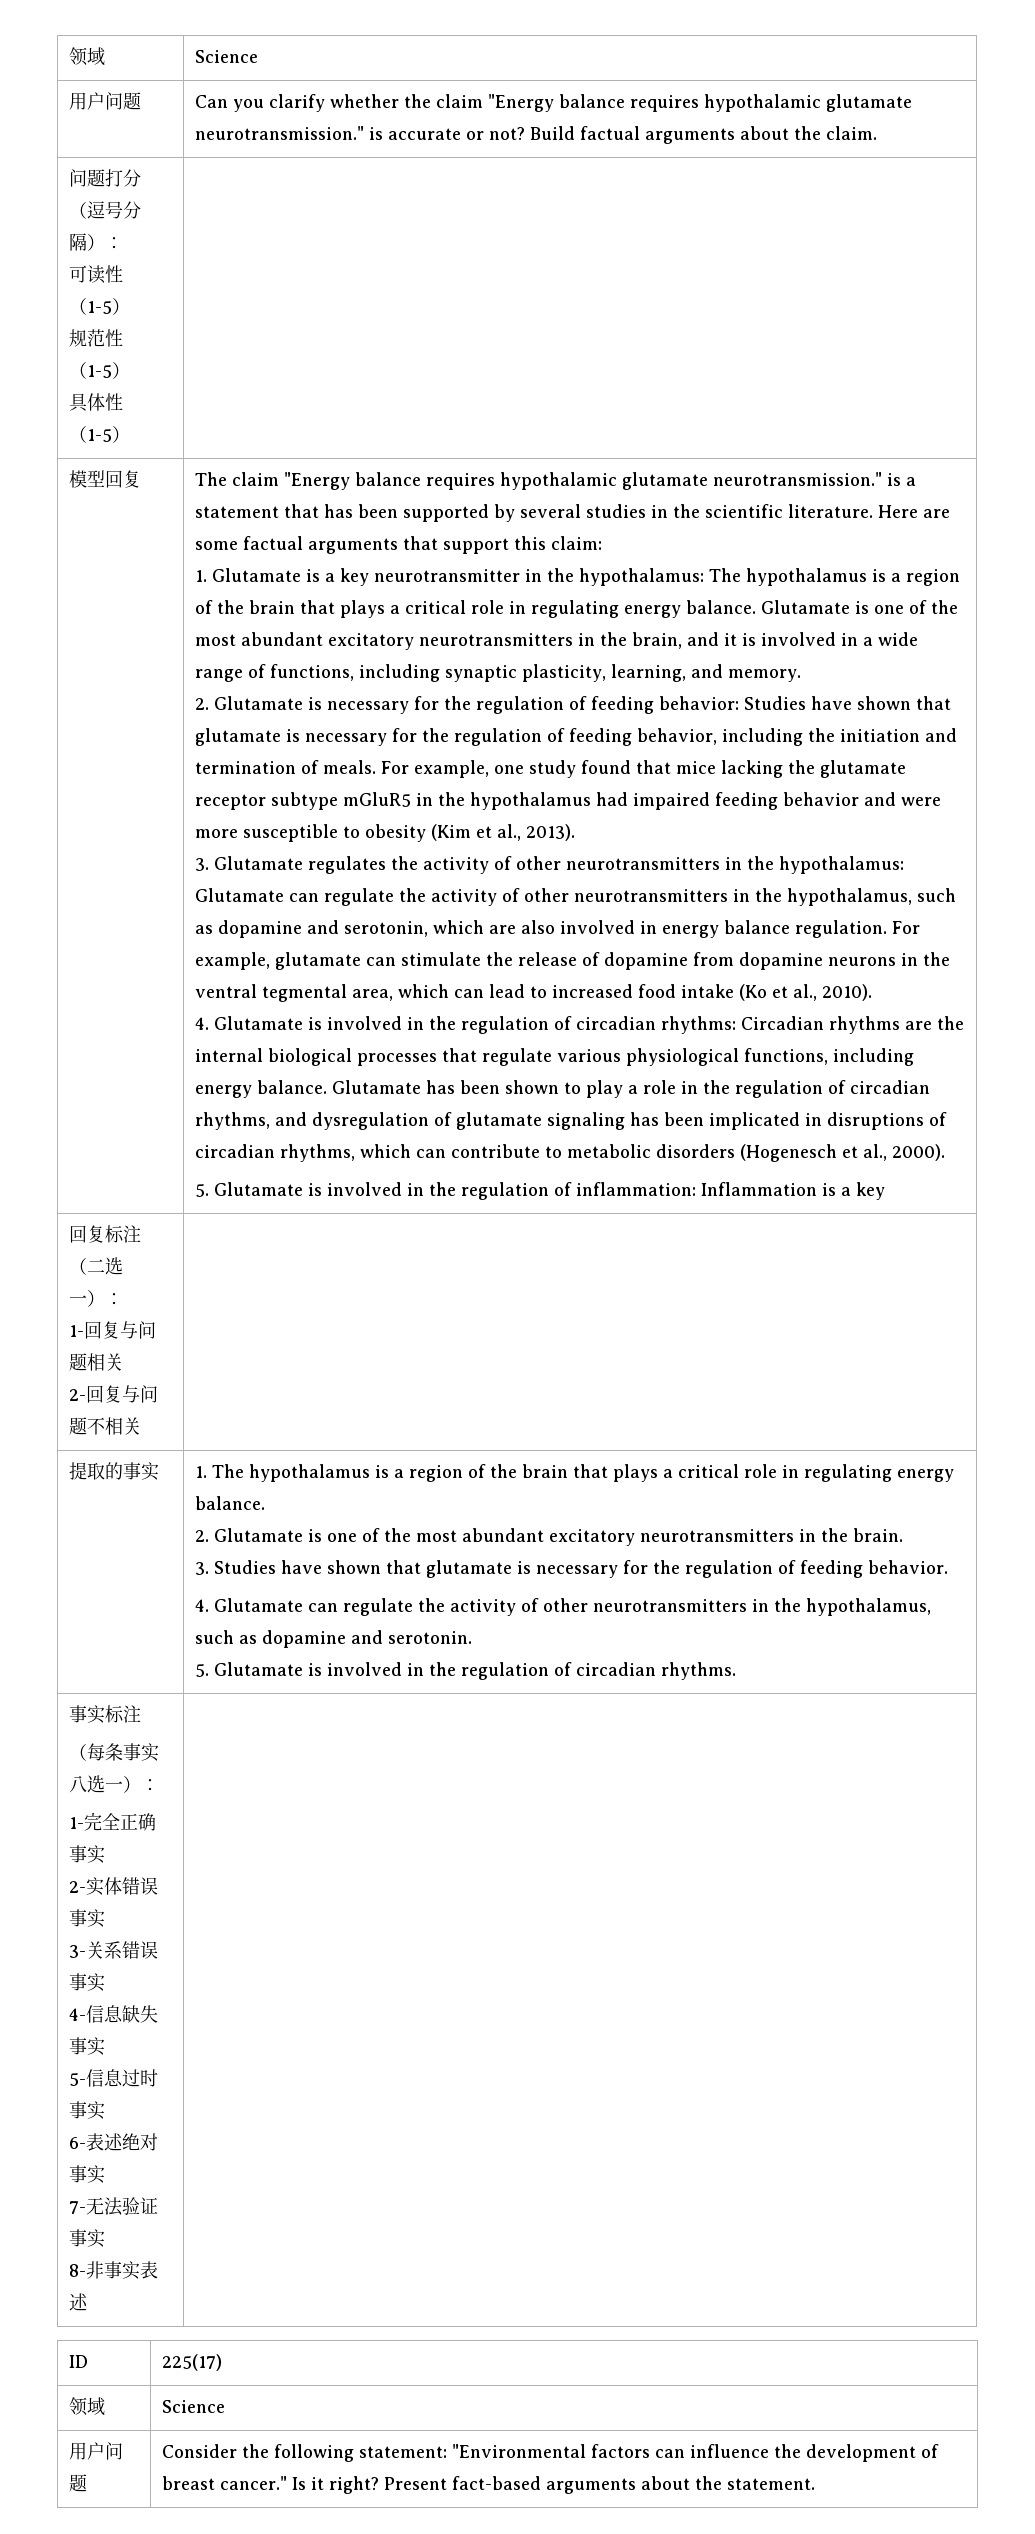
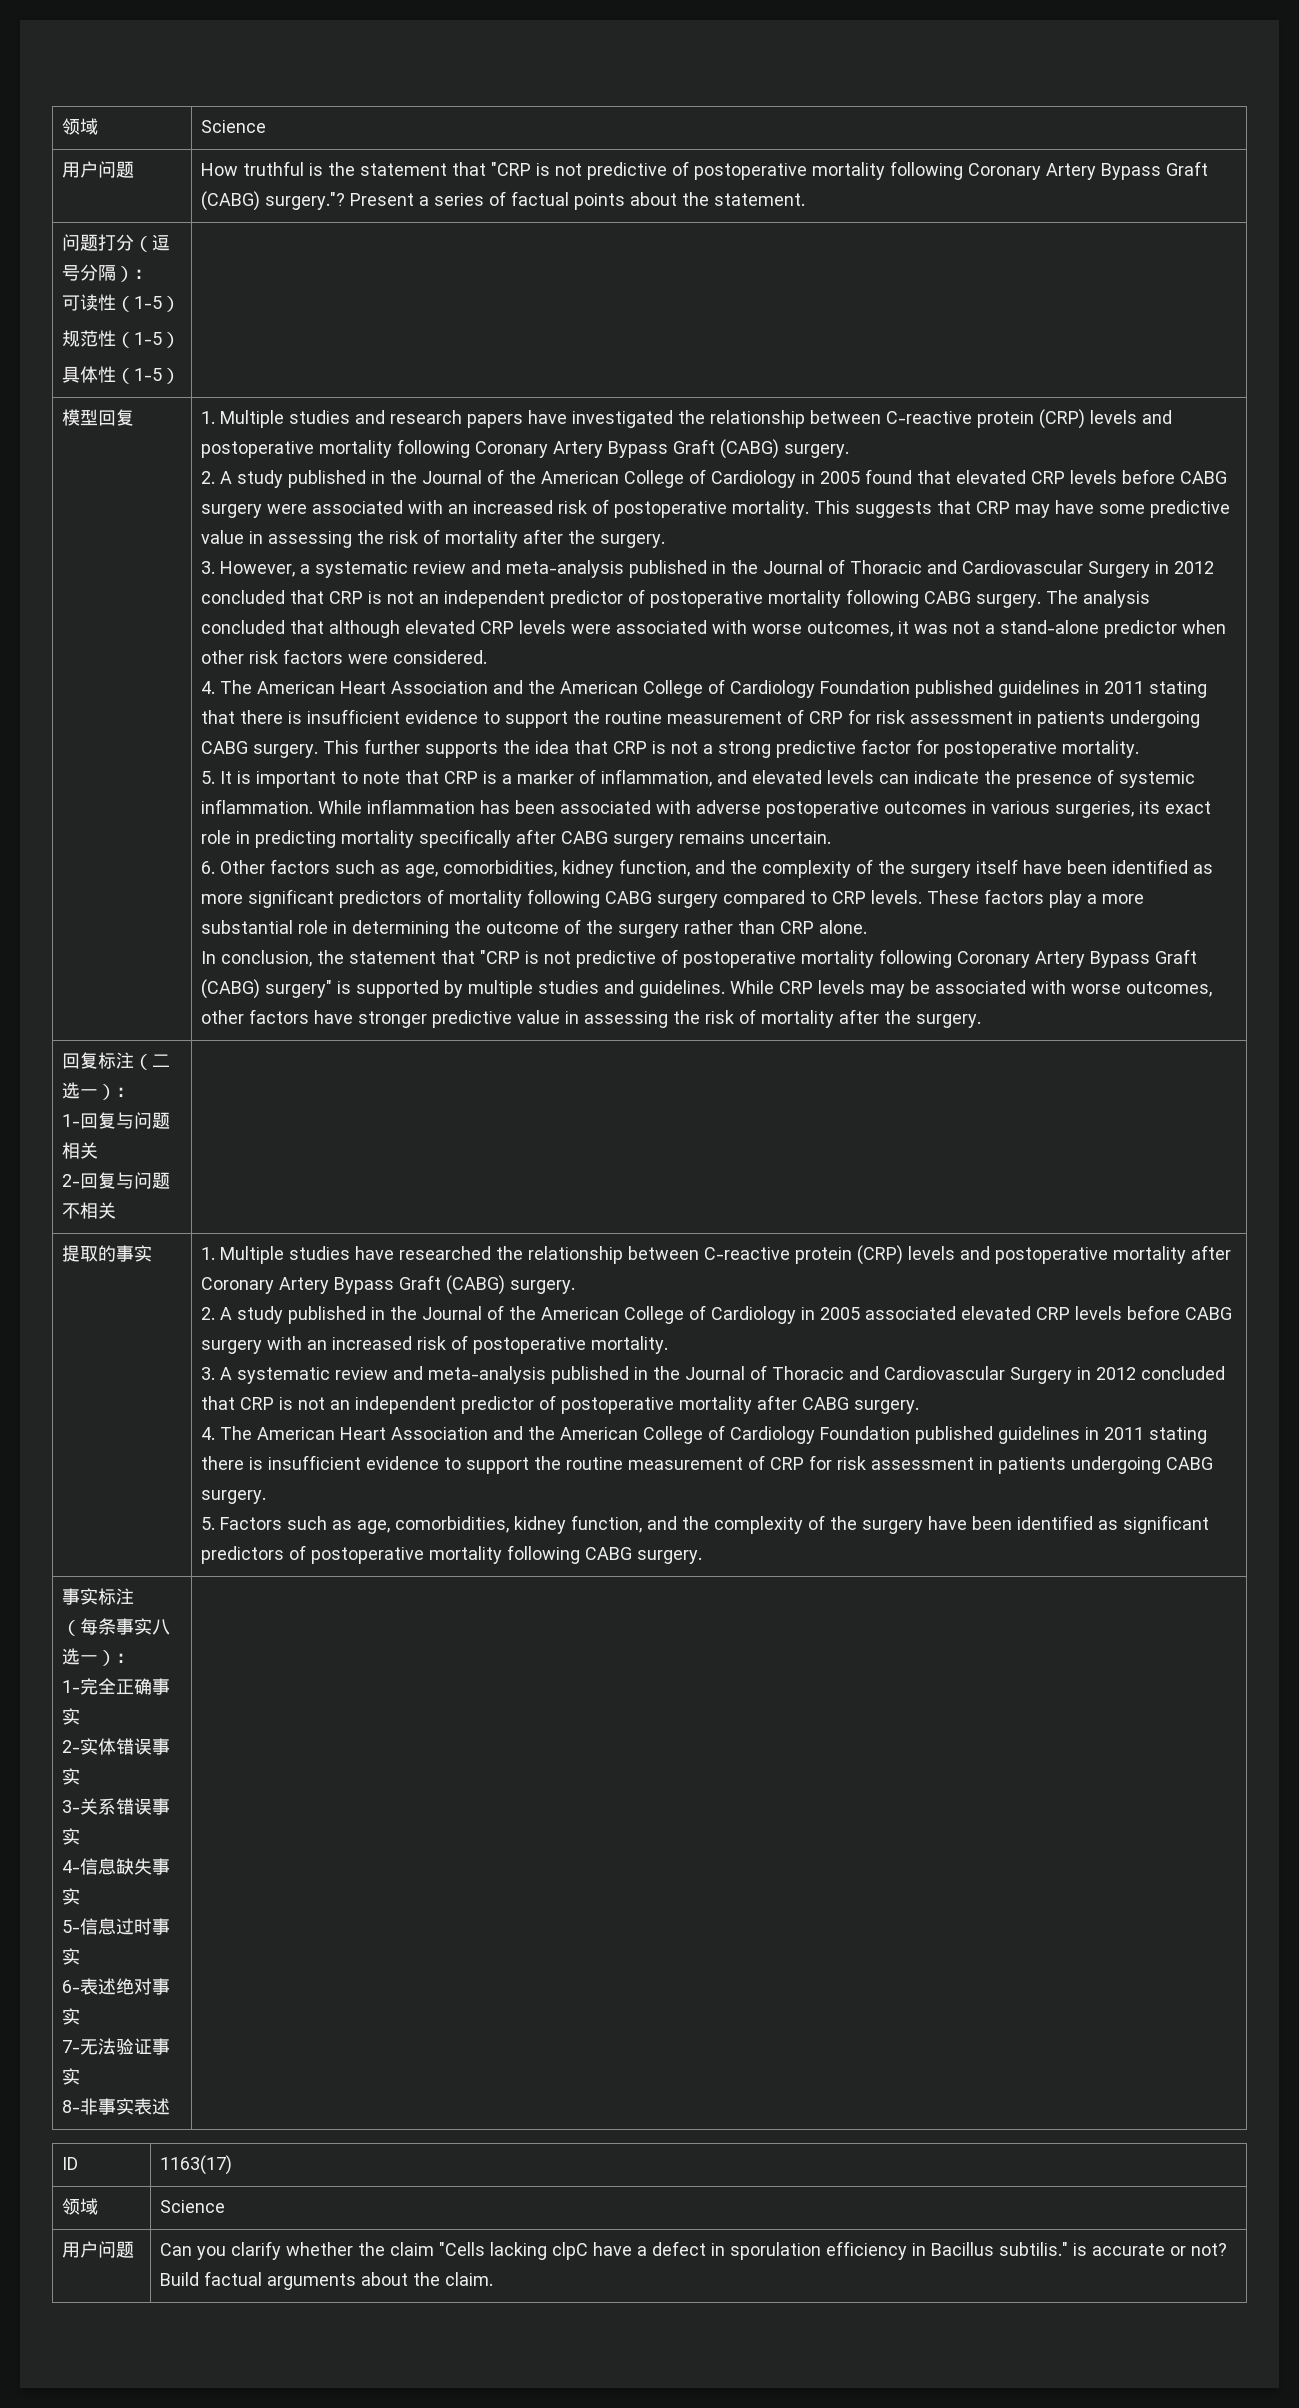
[68,47,105,66] [194,50,258,63] [68,92,141,110] [194,94,912,112] [194,126,877,144] 领域 | Science // 用户问题 | Can you clarify whether the claim "Energy balance requires hypothalamic glutamate neurotransmission." is accurate or not? Build factual arguments about the claim. -> [61,118,98,135] [200,120,266,133] [61,161,134,178] [200,161,1208,180] [200,191,805,211] 领域 | Science // 用户问题 | How truthful is the statement that "CRP is not predictive of postoperative mortality following Coronary Artery Bypass Graft (CABG) surgery."? Present a series of factual points about the statement.
[194,472,916,490] [194,504,950,522] [194,536,602,554] [194,568,960,586] [194,600,958,618] [194,632,918,650] [194,664,801,682] [194,696,951,714] [194,728,957,746] [194,760,906,778] [194,792,941,810] [194,824,575,842] [194,856,904,874] [194,888,956,906] [194,920,920,938] [194,952,950,970] [194,984,872,1002] [194,1016,964,1034] [194,1048,914,1066] [194,1080,930,1098] [194,1112,947,1130] [194,1144,945,1162] [194,1182,885,1200] The claim "Energy balance requires hypothalamic glutamate neurotransmission." is a statement that has been supported by several studies in the scientific literature. Here are some factual arguments that support this claim: // 1. Glutamate is a key neurotransmitter in the hypothalamus: The hypothalamus is a region of the brain that plays a critical role in regulating energy balance. Glutamate is one of the most abundant excitatory neurotransmitters in the brain, and it is involved in a wide range of functions, including synaptic plasticity, learning, and memory. // 2. Glutamate is necessary for the regulation of feeding behavior: Studies have shown that glutamate is necessary for the regulation of feeding behavior, including the initiation and termination of meals. For example, one study found that mice lacking the glutamate receptor subtype mGluR5 in the hypothalamus had impaired feeding behavior and were more susceptible to obesity (Kim et al., 2013). // 3. Glutamate regulates the activity of other neurotransmitters in the hypothalamus: Glutamate can regulate the activity of other neurotransmitters in the hypothalamus, such as dopamine and serotonin, which are also involved in energy balance regulation. For example, glutamate can stimulate the release of dopamine from dopamine neurons in the ventral tegmental area, which can lead to increased food intake (Ko et al., 2010). // 4. Glutamate is involved in the regulation of circadian rhythms: Circadian rhythms are the internal biological processes that regulate various physiological functions, including energy balance. Glutamate has been shown to play a role in the regulation of circadian rhythms, and dysregulation of glutamate signaling has been implicated in disruptions of circadian rhythms, which can contribute to metabolic disorders (Hogenesch et al., 2000). // 5. Glutamate is involved in the regulation of inflammation: Inflammation is a key -> [200,409,1172,429] [200,439,849,459] [200,469,1227,488] [200,499,1230,518] [200,529,665,548] [200,559,1214,578] [200,589,1150,608] [200,620,1226,638] [200,649,487,664] [200,679,1207,698] [200,709,1200,728] [200,739,1139,758] [200,769,1195,788] [200,799,1211,818] [200,829,831,848] [200,859,1213,878] [200,889,1144,908] [200,919,867,938] [200,949,1197,968] [200,979,1212,999] [200,1009,981,1028] 1. Multiple studies and research papers have investigated the relationship between C-reactive protein (CRP) levels and postoperative mortality following Coronary Artery Bypass Graft (CABG) surgery. // 2. A study published in the Journal of the American College of Cardiology in 2005 found that elevated CRP levels before CABG surgery were associated with an increased risk of postoperative mortality. This suggests that CRP may have some predictive value in assessing the risk of mortality after the surgery. // 3. However, a systematic review and meta-analysis published in the Journal of Thoracic and Cardiovascular Surgery in 2012 concluded that CRP is not an independent predictor of postoperative mortality following CABG surgery. The analysis concluded that although elevated CRP levels were associated with worse outcomes, it was not a stand-alone predictor when other risk factors were considered. // 4. The American Heart Association and the American College of Cardiology Foundation published guidelines in 2011 stating that there is insufficient evidence to support the routine measurement of CRP for risk assessment in patients undergoing CABG surgery. This further supports the idea that CRP is not a strong predictive factor for postoperative mortality. // 5. It is important to note that CRP is a marker of inflammation, and elevated levels can indicate the presence of systemic inflammation. While inflammation has been associated with adverse postoperative outcomes in various surgeries, its exact role in predicting mortality specifically after CABG surgery remains uncertain. // 6. Other factors such as age, comorbidities, kidney function, and the complexity of the surgery itself have been identified as more significant predictors of mortality following CABG surgery compared to CRP levels. These factors play a more substantial role in determining the outcome of the surgery rather than CRP alone. // In conclusion, the statement that "CRP is not predictive of postoperative mortality following Coronary Artery Bypass Graft (CABG) surgery" is supported by multiple studies and guidelines. While CRP levels may be associated with worse outcomes, other factors have stronger predictive value in assessing the risk of mortality after the surgery.
[211,1464,954,1482] [194,1496,265,1510] [194,1528,903,1546] [194,1560,948,1578] [194,1598,931,1616] [194,1630,472,1648] [194,1662,736,1680] The hypothalamus is a region of the brain that plays a critical role in regulating energy balance. // 2. Glutamate is one of the most abundant excitatory neurotransmitters in the brain. // 3. Studies have shown that glutamate is necessary for the regulation of feeding behavior. // 4. Glutamate can regulate the activity of other neurotransmitters in the hypothalamus, such as dopamine and serotonin. // 5. Glutamate is involved in the regulation of circadian rhythms. -> [219,1245,1231,1265] [200,1275,575,1295] [200,1305,1232,1324] [200,1335,668,1354] [200,1365,1225,1384] [200,1395,919,1414] [200,1425,1207,1444] [200,1455,1213,1474] [200,1490,266,1504] [200,1515,1209,1534] [200,1545,702,1564] Multiple studies have researched the relationship between C-reactive protein (CRP) levels and postoperative mortality after Coronary Artery Bypass Graft (CABG) surgery. // 2. A study published in the Journal of the American College of Cardiology in 2005 associated elevated CRP levels before CABG surgery with an increased risk of postoperative mortality. // 3. A systematic review and meta-analysis published in the Journal of Thoracic and Cardiovascular Surgery in 2012 concluded that CRP is not an independent predictor of postoperative mortality after CABG surgery. // 4. The American Heart Association and the American College of Cardiology Foundation published guidelines in 2011 stating there is insufficient evidence to support the routine measurement of CRP for risk assessment in patients undergoing CABG surgery. // 5. Factors such as age, comorbidities, kidney function, and the complexity of the surgery have been identified as significant predictors of postoperative mortality following CABG surgery.
[161,2354,222,2371] [68,2397,105,2416] [161,2400,225,2413] [68,2442,123,2460] [68,2474,87,2492] [161,2444,939,2462] [161,2476,815,2494] 225(17) // 领域 | Science // 用户问题 | Consider the following statement: "Environmental factors can influence the development of breast cancer." Is it right? Present fact-based arguments about the statement. -> [159,2155,232,2175] [61,2198,98,2215] [159,2200,225,2213] [61,2241,134,2258] [159,2241,1227,2260] [159,2271,493,2290] 1163(17) // 领域 | Science // 用户问题 | Can you clarify whether the claim "Cells lacking clpC have a defect in sporulation efficiency in Bacillus subtilis." is accurate or not? Build factual arguments about the claim.

